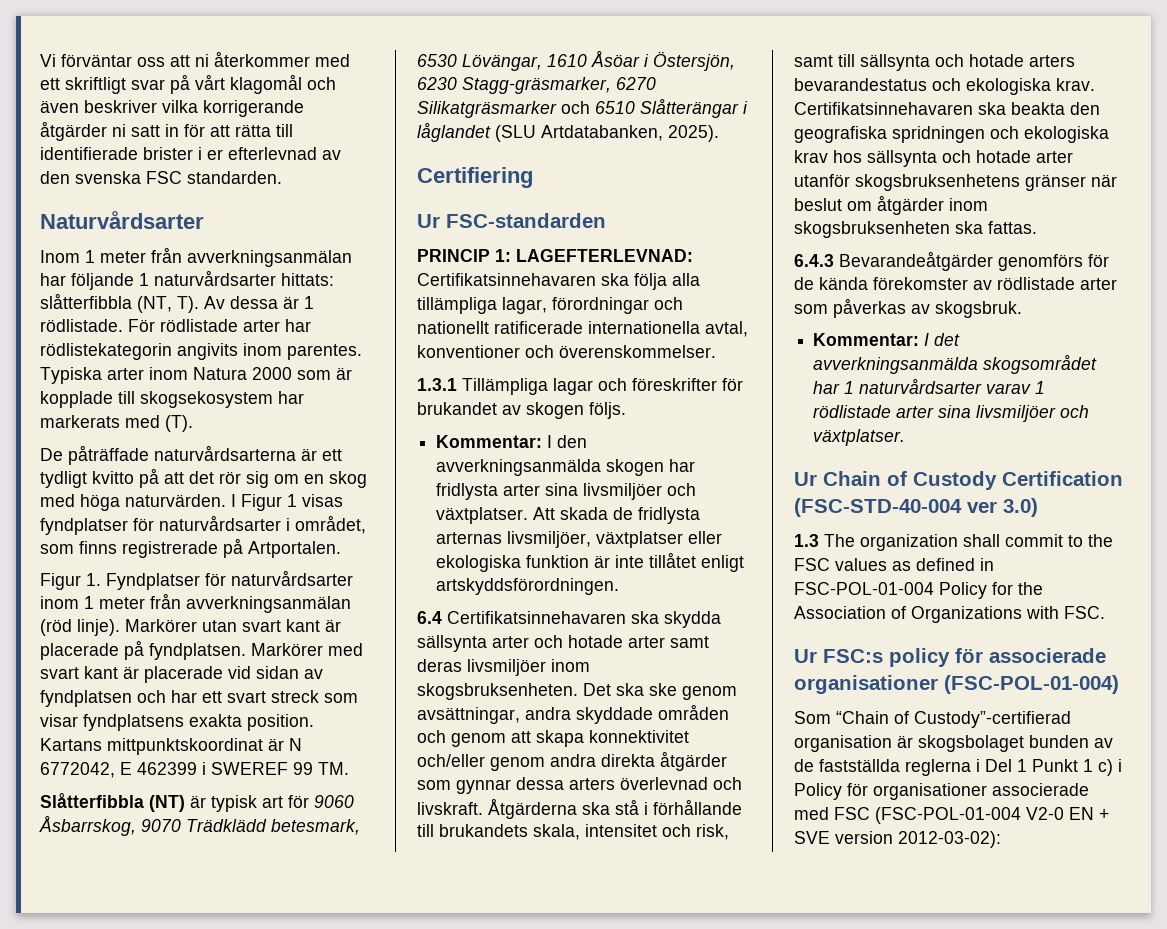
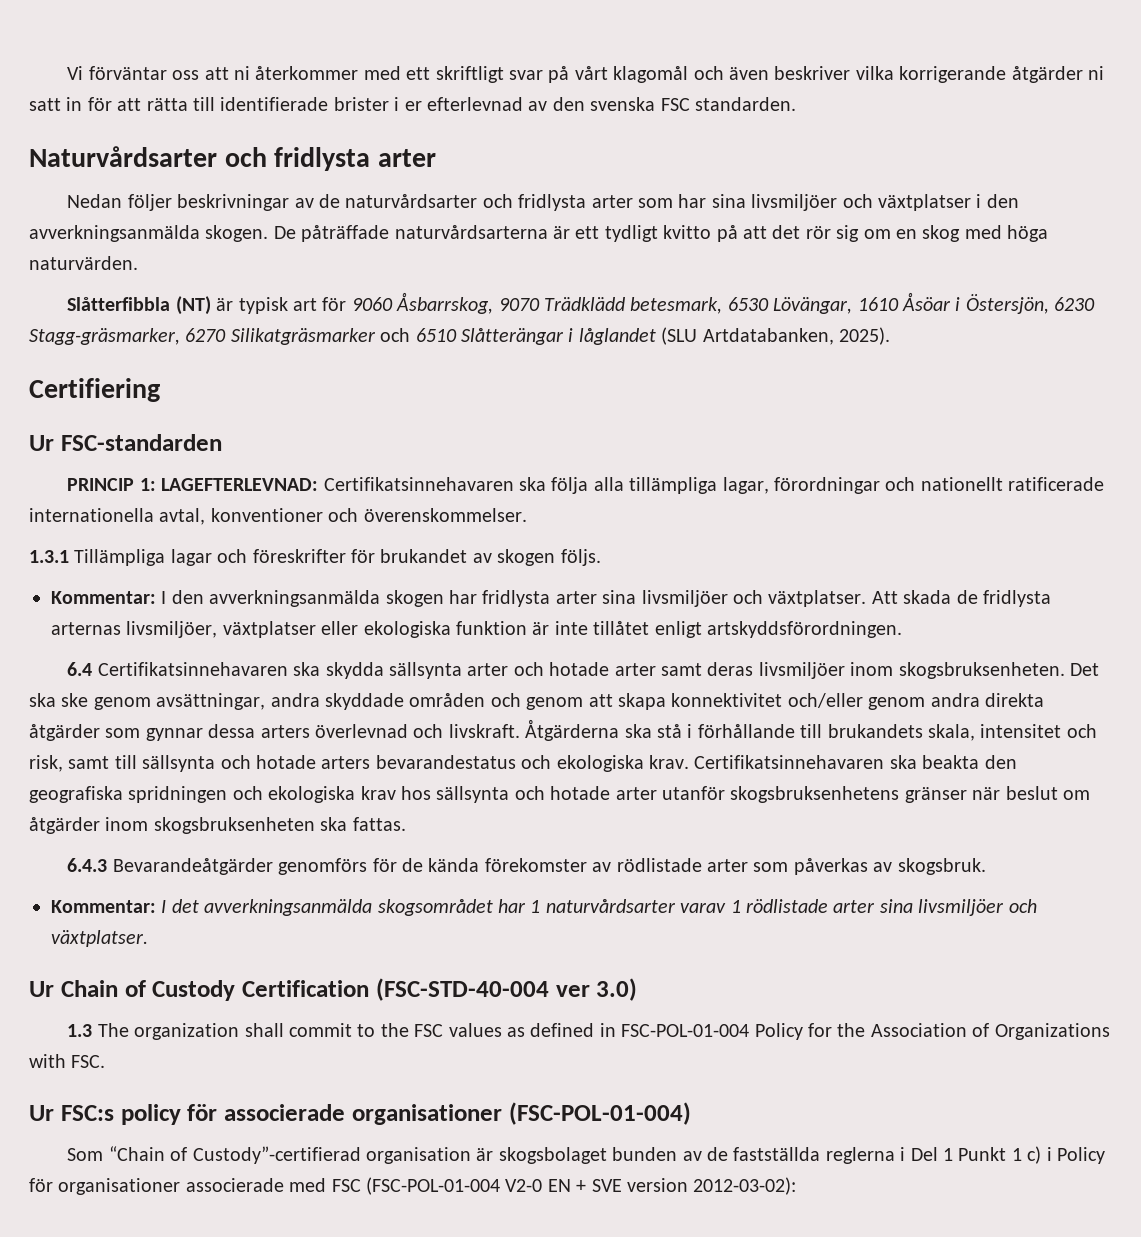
[40,247,352,267] [40,270,334,290] [40,293,314,313] [40,319,311,332] [40,343,362,360] [40,367,352,384] [40,391,304,408] [40,415,193,432] // Inom 1 meter från avverkningsanmälan har följande 1 naturvårdsarter hittats: slåtterfibbla (NT, T). Av dessa är 1 rödlistade. För rödlistade arter har rödlistekategorin angivits inom parentes. Typiska arter inom Natura 2000 som är kopplade till skogsekosystem har markerats med (T). // -> [224,147,436,171] [67,194,1019,211] [29,225,269,242] och fridlysta arter // Nedan följer beskrivningar av de naturvårdsarter och fridlysta arter som har sina livsmiljöer och växtplatser i den avverkningsanmälda skogen.
[231,494,343,511] [40,515,366,535] [40,538,341,558] [40,570,353,590] [40,593,351,613] [40,619,341,636] [40,640,363,660] [40,666,323,683] [40,690,358,707] [40,714,314,731] [40,738,302,755] [40,762,349,778] I Figur 1 visas fyndplatser för naturvårdsarter i området, som finns registrerade på Artportalen. // Figur 1. Fyndplatser för naturvårdsarter inom 1 meter från avverkningsanmälan (röd linje). Markörer utan svart kant är placerade på fyndplatsen. Markörer med svart kant är placerade vid sidan av fyndplatsen och har ett svart streck som visar fyndplatsens exakta position. Kartans mittpunktskoordinat är N 6772042, E 462399 i SWEREF 99 TM. -> (138, 263) none

